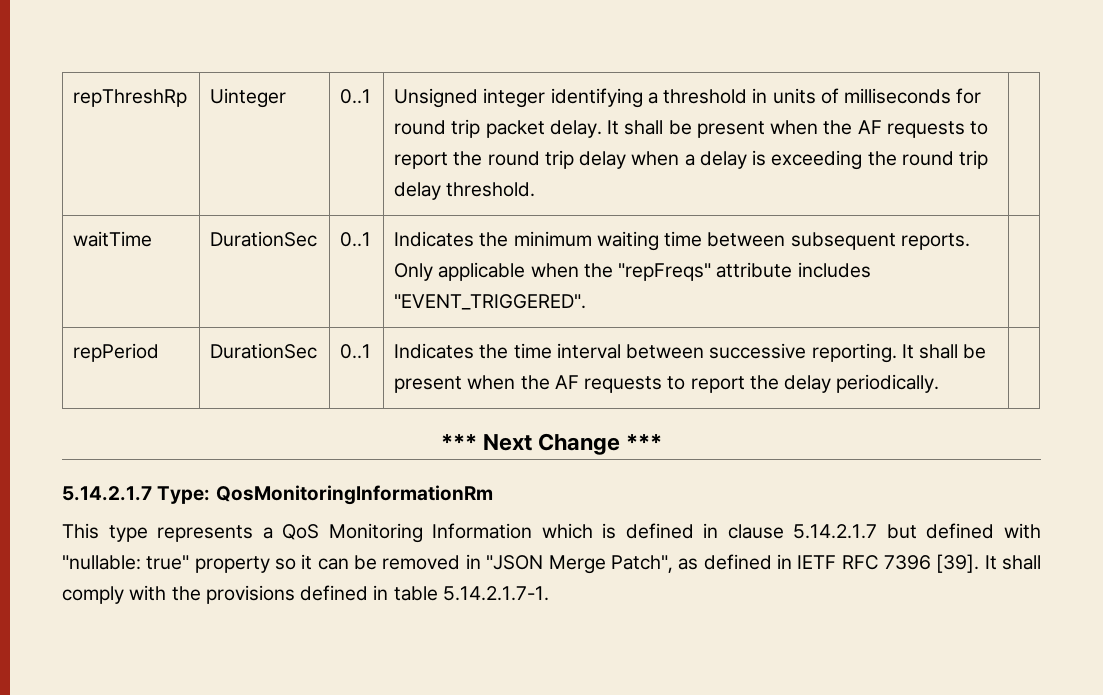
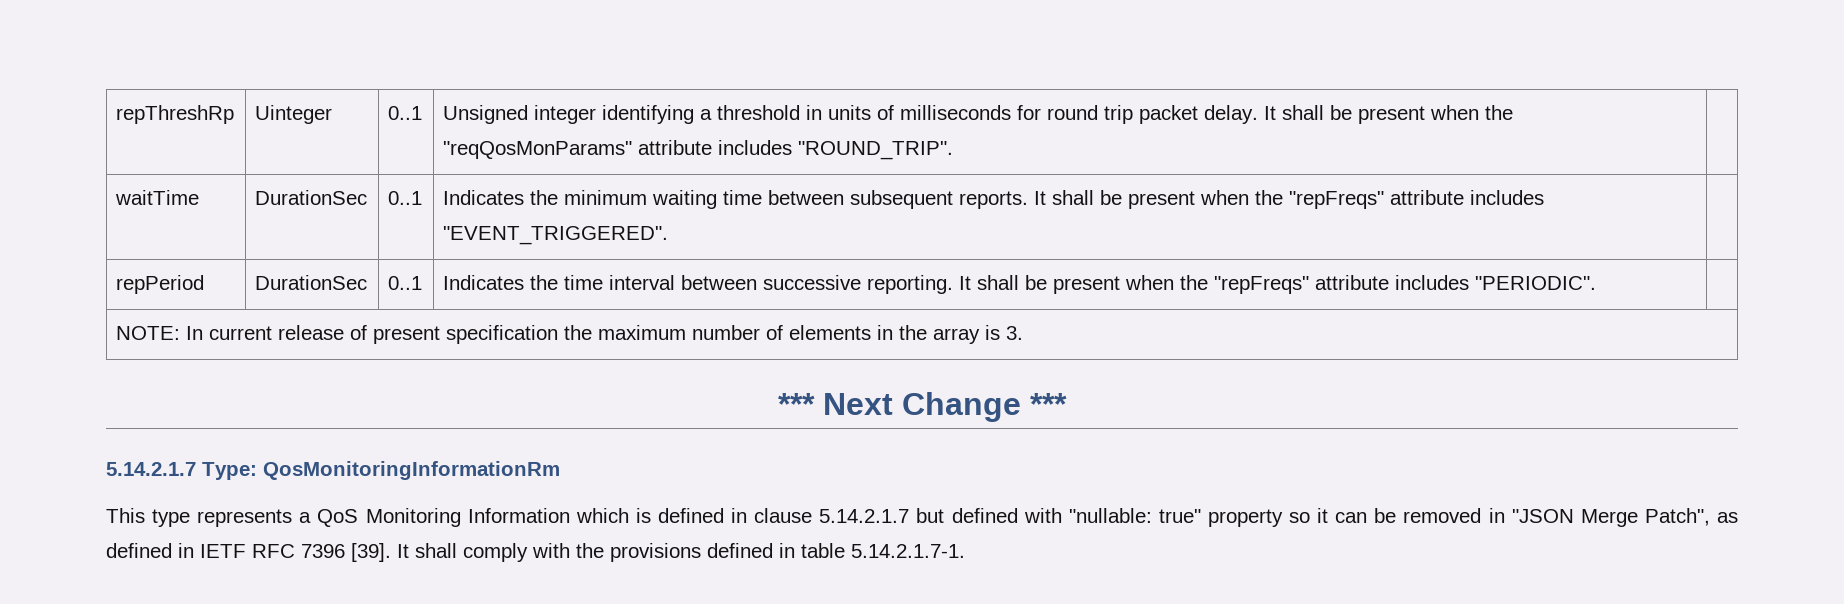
[857,120,989,138] [394,150,989,170] [394,182,536,200] AF requests to report the round trip delay when a delay is exceeding the round trip delay threshold. -> [443,140,954,160] "reqQosMonParams" attribute includes "ROUND_TRIP".
[394,262,526,281] Only applicable -> [1034,190,1196,209] It shall be present
[554,374,940,393] AF requests to report the delay periodically. | -> [1214,275,1597,294] [116,325,1024,344] "repFreqs" attribute includes "PERIODIC". | // NOTE: In current release of present specification the maximum number of elements in the array is 3.

